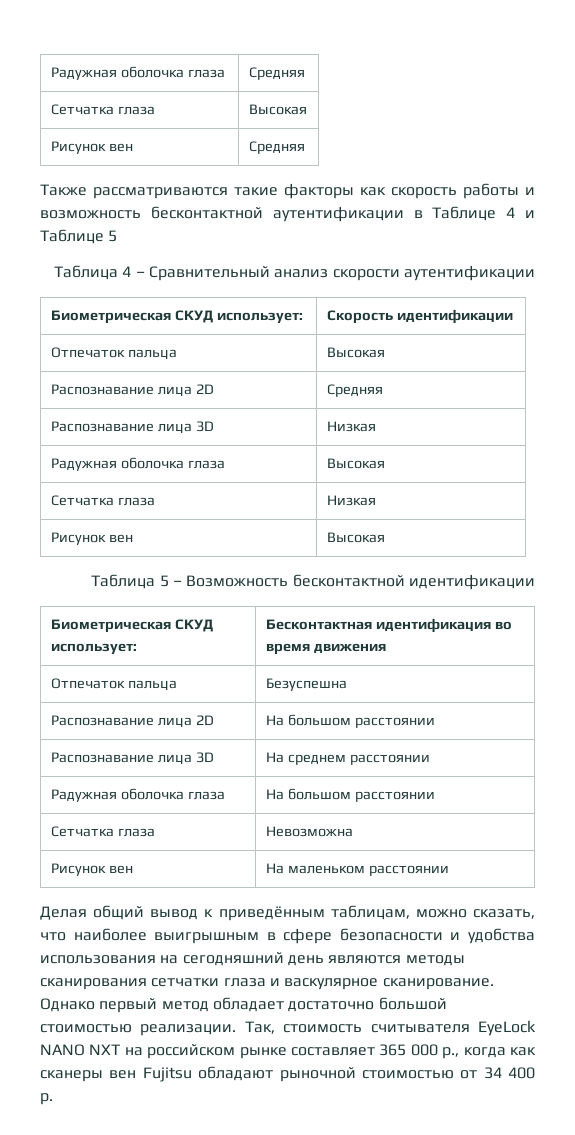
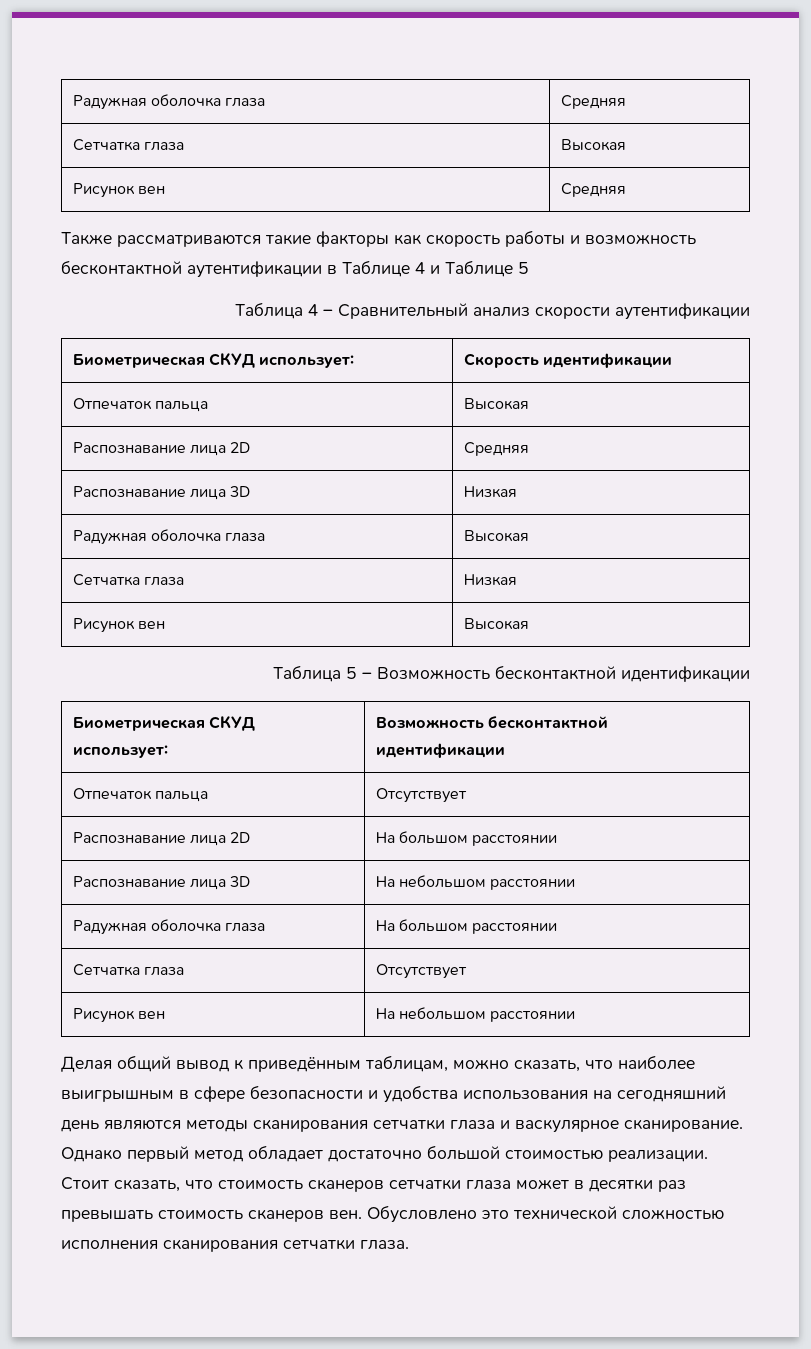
[265,618,512,633] [265,643,386,655] [50,678,177,690] [265,678,347,691] Бесконтактная идентификация во время движения // Отпечаток пальца | Безуспешна -> [375,716,609,729] [375,743,505,758] [72,788,209,802] [375,788,467,803] Возможность бесконтактной идентификации // Отпечаток пальца | Отсутствует
[287,754,346,765] среднем -> [399,875,487,888] небольшом
[265,826,353,837] Невозможна -> [375,964,467,979] Отсутствует
[287,865,365,874] маленьком -> [399,1007,487,1020] небольшом
[244,1020,537,1036] [40,1044,536,1059] [40,1066,535,1082] [40,1093,53,1105] Так, стоимость считывателя EyeLock NANO NXT на российском рынке составляет 365 000 р., когда как сканеры вен Fujitsu обладают рыночной стоимостью от 34 400 р. -> [61,1177,686,1192] [61,1205,724,1223] [61,1239,409,1252] Стоит сказать, что стоимость сканеров сетчатки глаза может в десятки раз превышать стоимость сканеров вен. Обусловлено это технической сложностью исполнения сканирования сетчатки глаза.

